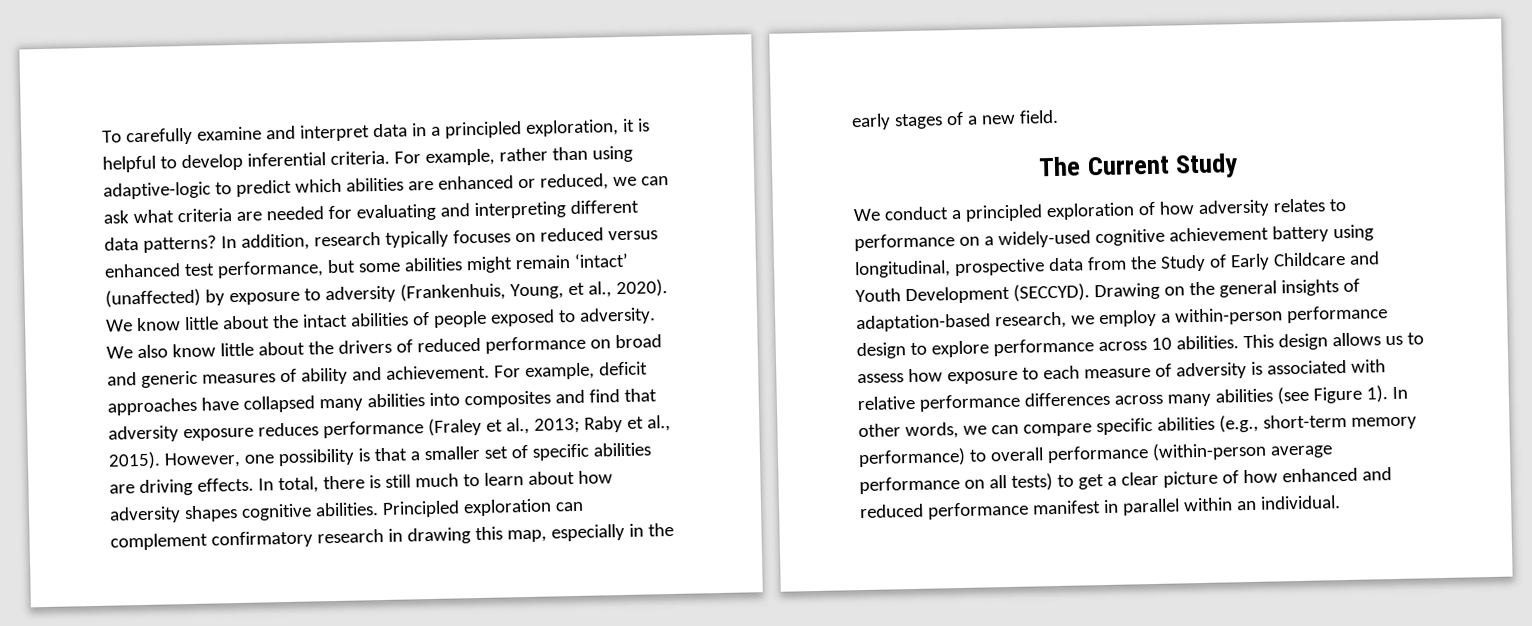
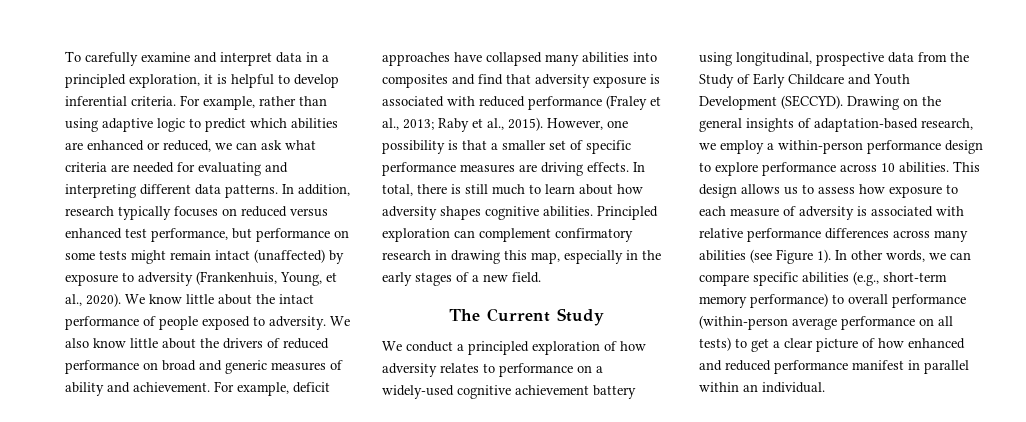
[103,181,211,200] adaptive-logic -> [102,118,185,132] adaptive logic
[142,235,217,253] patterns? -> [225,184,278,198] patterns.
[357,257,463,273] some abilities -> [256,228,349,242] [65,250,127,260] performance on some tests
[573,252,629,268] ‘intact’ -> [215,250,250,260] intact
[349,312,409,327] abilities -> [65,316,139,330] performance
[257,422,319,437] reduces -> [650,74,660,84] [382,96,525,107] is associated with reduced
[592,442,651,457] abilities -> [382,162,515,176] performance measures

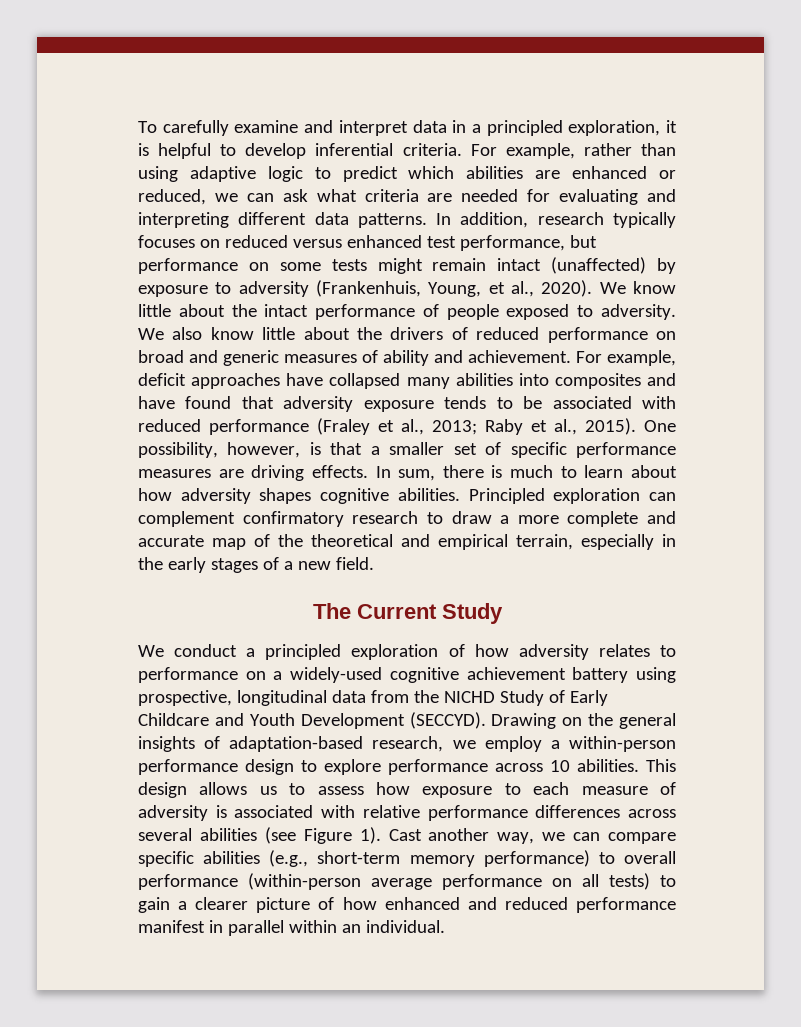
[478,74,503,85] find -> [138,396,232,409] have found
[650,74,660,84] is -> [444,396,543,409] tends to be
[547,118,628,130] [382,140,445,154] However, one possibility -> [644,420,676,432] [138,442,301,458] One possibility, however,
[382,184,413,196] total, -> [398,469,436,481] sum,
[465,184,488,194] still -> (503, 471) none
[435,250,560,264] in drawing this map, -> [426,511,676,527] [138,534,573,550] to draw a more complete and accurate map of the theoretical and empirical terrain,
[736,52,884,66] longitudinal, prospective -> [138,690,327,706] prospective, longitudinal
(969, 57) none -> [443,691,495,703] NICHD
[934,230,968,242] many -> [138,828,192,841] several
[835,250,925,262] In other words, -> [388,828,535,844] Cast another way,
[751,338,813,352] get a clear -> [138,897,249,913] gain a clearer

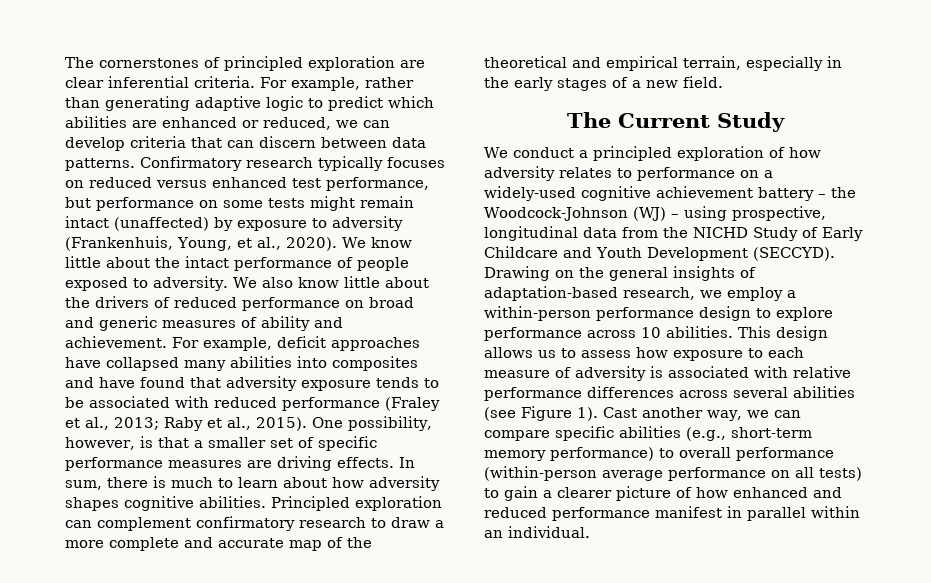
[138,120,677,136] [138,143,307,159] To carefully examine and interpret data in a principled exploration, it is helpful to develop -> [65,56,425,71] [65,77,104,88] The cornerstones of principled exploration are clear
[138,166,178,182] using -> [105,96,190,111] generating
[282,189,676,205] [138,212,529,228] ask what criteria are needed for evaluating and interpreting different data patterns. In addition, -> [65,136,426,151] [65,156,242,171] develop criteria that can discern between data patterns. Confirmatory
(629, 675) none -> [818,187,856,198] [484,207,679,221] – the Woodcock-Johnson (WJ) –

